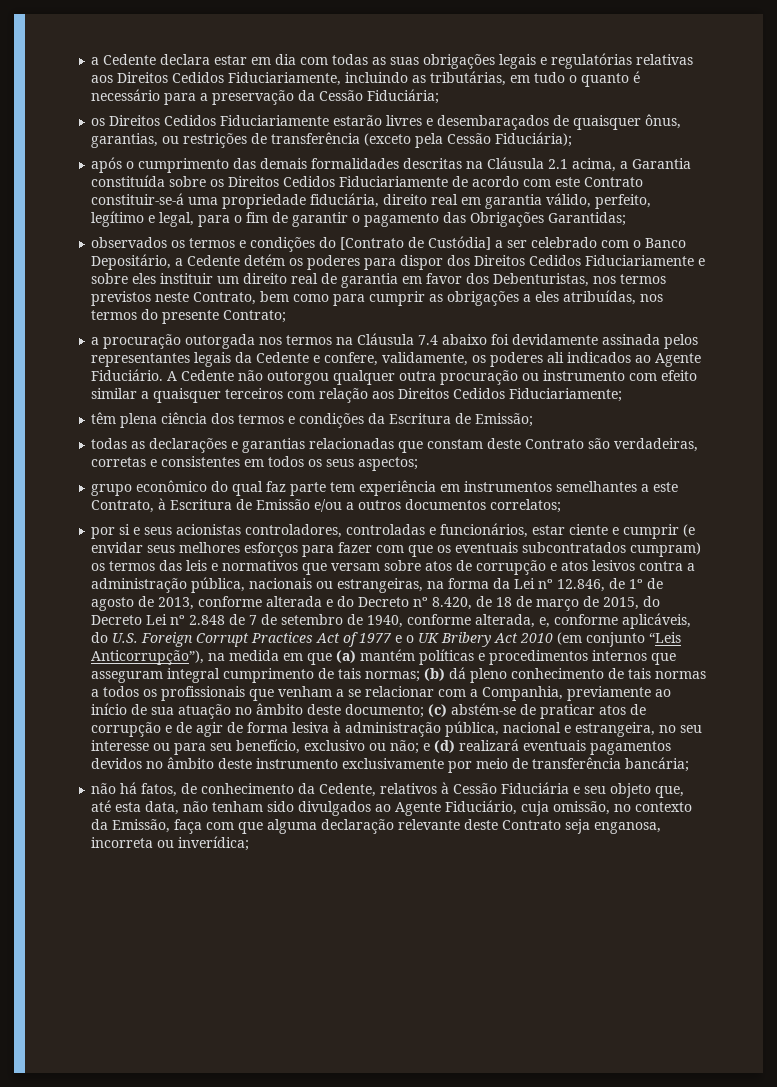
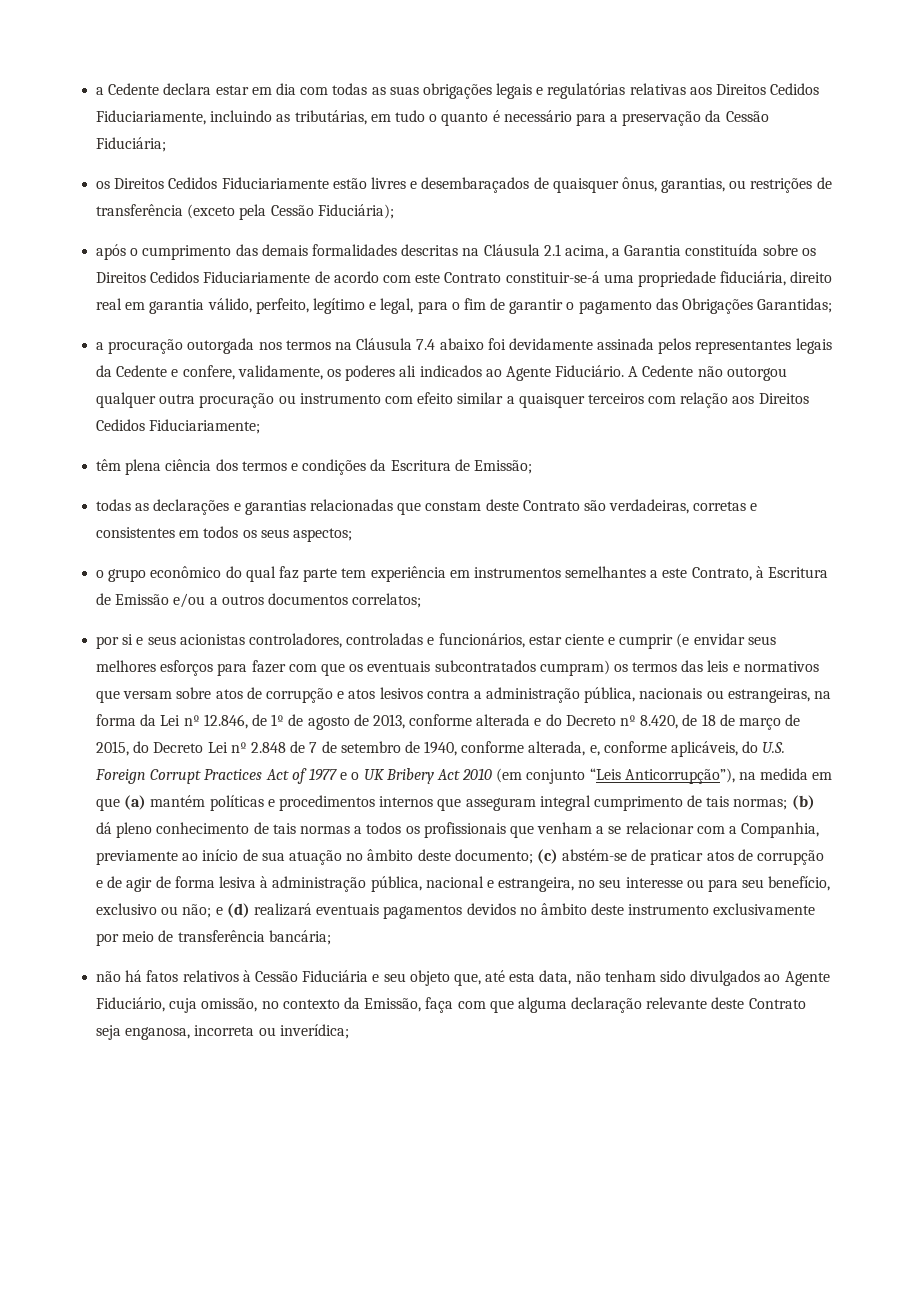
[333,115,383,126] estarão -> [332,178,367,189] estão
[91,236,687,252] [91,254,706,270] [91,273,667,288] [91,290,664,306] [91,309,287,324] // observados os termos e condições do [Contrato de Custódia] a ser celebrado com o Banco Depositário, a Cedente detém os poderes para dispor dos Direitos Cedidos Fiduciariamente e sobre eles instituir um direito real de garantia em favor dos Debenturistas, nos termos previstos neste Contrato, bem como para cumprir as obrigações a eles atribuídas, nos termos do presente Contrato; -> (833, 305) none
(419, 464) none -> [96,570,105,578] o
[141,783,377,797] fatos, de conhecimento da Cedente, -> [146,970,179,982] fatos

